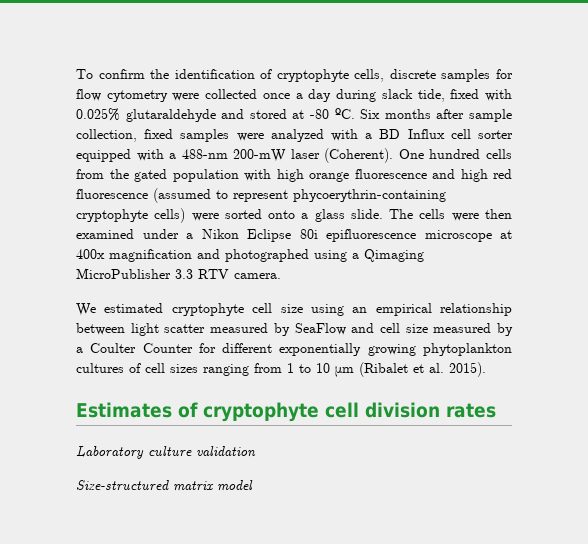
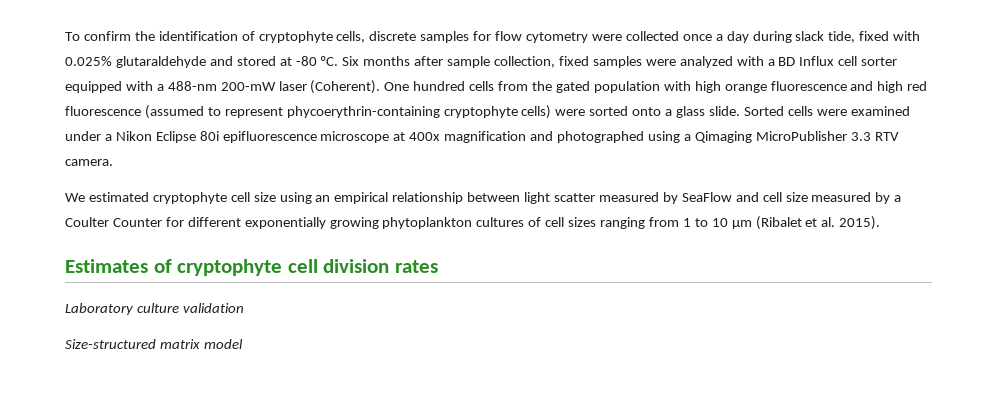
[389,209,414,219] The -> [743,106,784,116] Sorted
[484,209,512,219] then -> (847, 112) none

